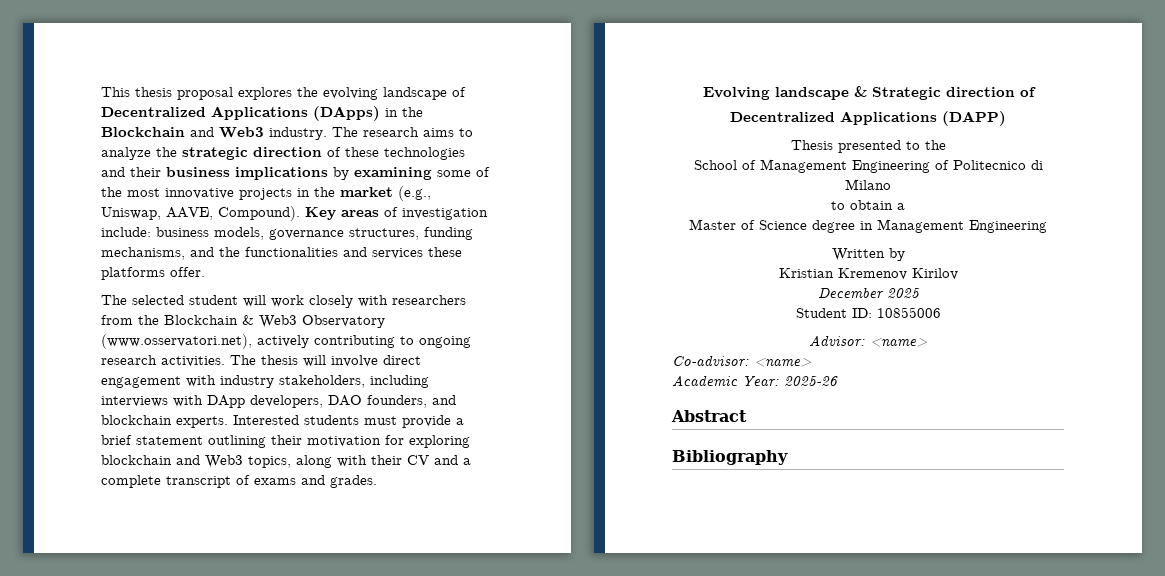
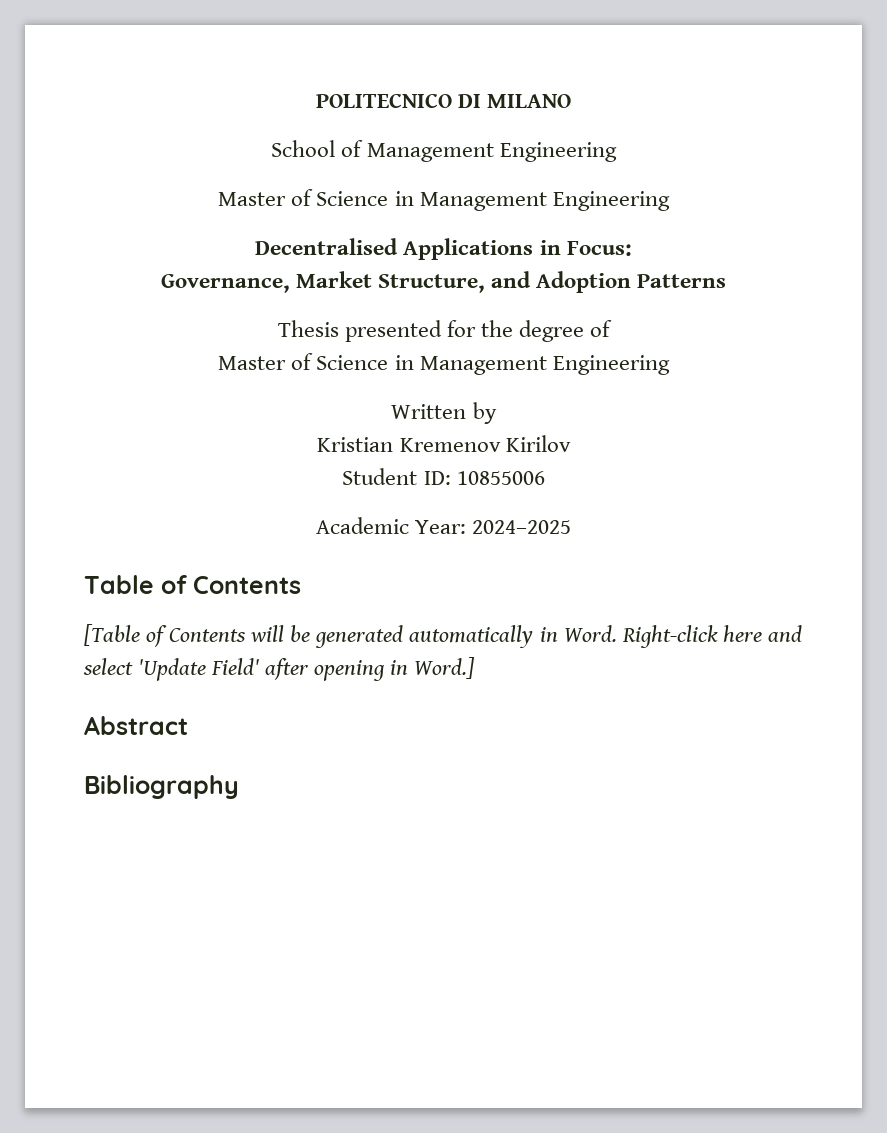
[101,87,466,100] [101,106,423,121] [101,127,473,140] [101,147,465,160] [101,167,490,180] [101,186,431,201] [101,206,488,221] [101,227,473,240] [101,247,462,260] [101,267,205,280] [101,295,466,308] [101,315,385,328] [101,334,471,349] [101,355,421,367] [101,375,429,388] [101,395,456,408] [101,415,464,428] [101,435,470,448] [101,455,471,468] [101,475,377,488] [702,86,1036,100] [730,111,1006,126] [790,140,946,153] [693,159,1043,173] [845,179,891,190] [831,200,905,210] [689,219,855,233] This thesis proposal explores the evolving landscape of Decentralized Applications (DApps) in the Blockchain and Web3 industry. The research aims to analyze the strategic direction of these technologies and their business implications by examining some of the most innovative projects in the market (e.g., Uniswap, AAVE, Compound). Key areas of investigation include: business models, governance structures, funding mechanisms, and the functionalities and services these platforms offer. // The selected student will work closely with researchers from the Blockchain & Web3 Observatory (www.osservatori.net), actively contributing to ongoing research activities. The thesis will involve direct engagement with industry stakeholders, including interviews with DApp developers, DAO founders, and blockchain experts. Interested students must provide a brief statement outlining their motivation for exploring blockchain and Web3 topics, along with their CV and a complete transcript of exams and grades. // Evolving landscape & Strategic direction of // Decentralized Applications (DAPP) // Thesis presented to the // School of Management Engineering of Politecnico di Milano // to obtain a // Master of Science degree -> [315,93,572,108] [271,140,617,162] [218,189,670,211] [255,238,632,260] [160,271,727,293] [277,320,613,342] [218,353,389,370] POLITECNICO DI MILANO // School of Management Engineering // Master of Science in Management Engineering // Decentralised Applications in Focus: // Governance, Market Structure, and Adoption Patterns // Thesis presented for the degree of // Master of Science
[817,288,920,299] // December 2025 -> (571, 443) none
[809,335,927,347] [672,355,811,367] [672,375,838,387] Advisor: <name> // Co-advisor: <name> // Academic Year: 2025-26 -> [315,517,572,534] [84,575,301,594] [84,624,802,648] [83,657,476,681] Academic Year: 2024–2025 // Table of Contents // [Table of Contents will be generated automatically in Word. Right-click here and select 'Update Field' after opening in Word.]

